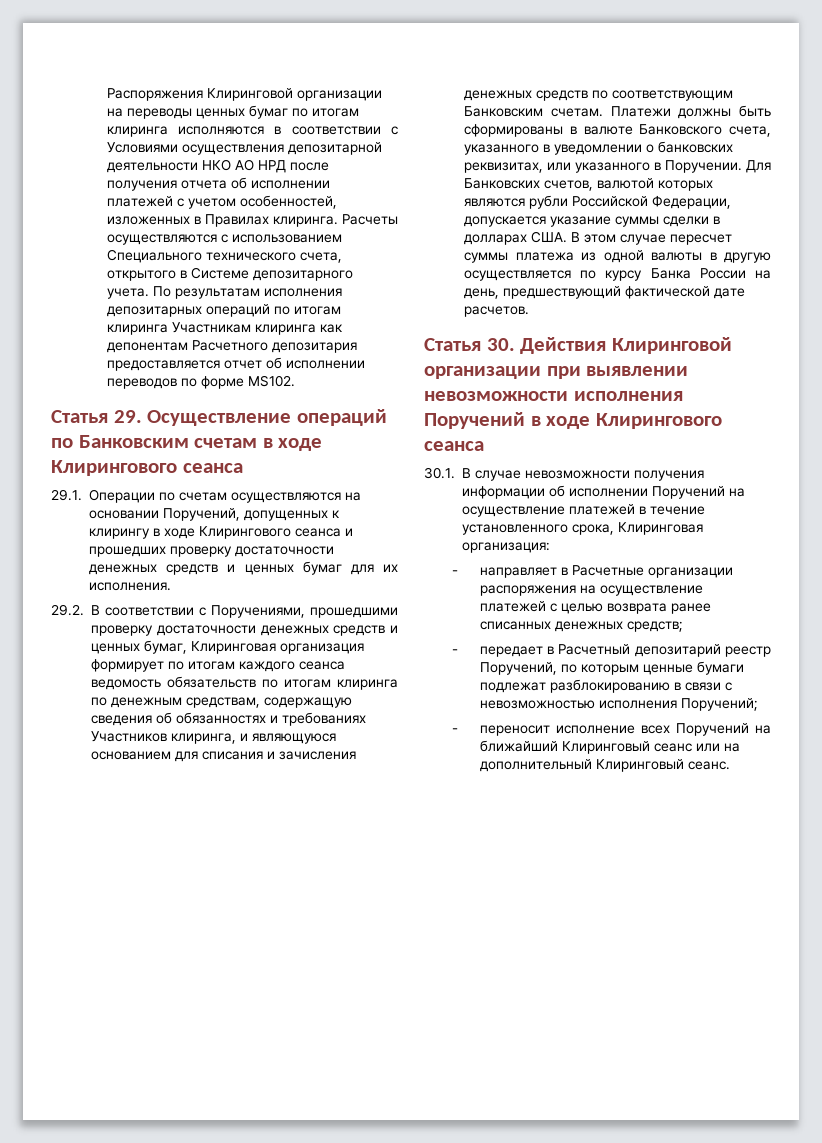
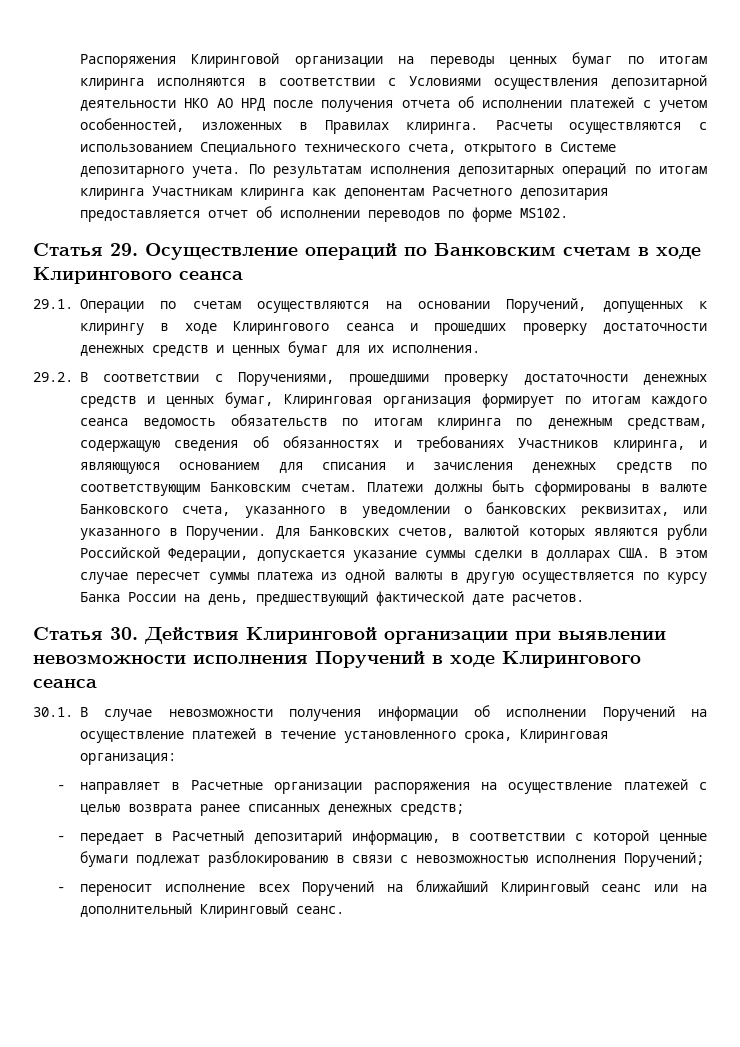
[725,646,771,657] [479,662,639,675] реестр Поручений, по которым -> [352,830,649,845] информацию, в соответствии с которой

